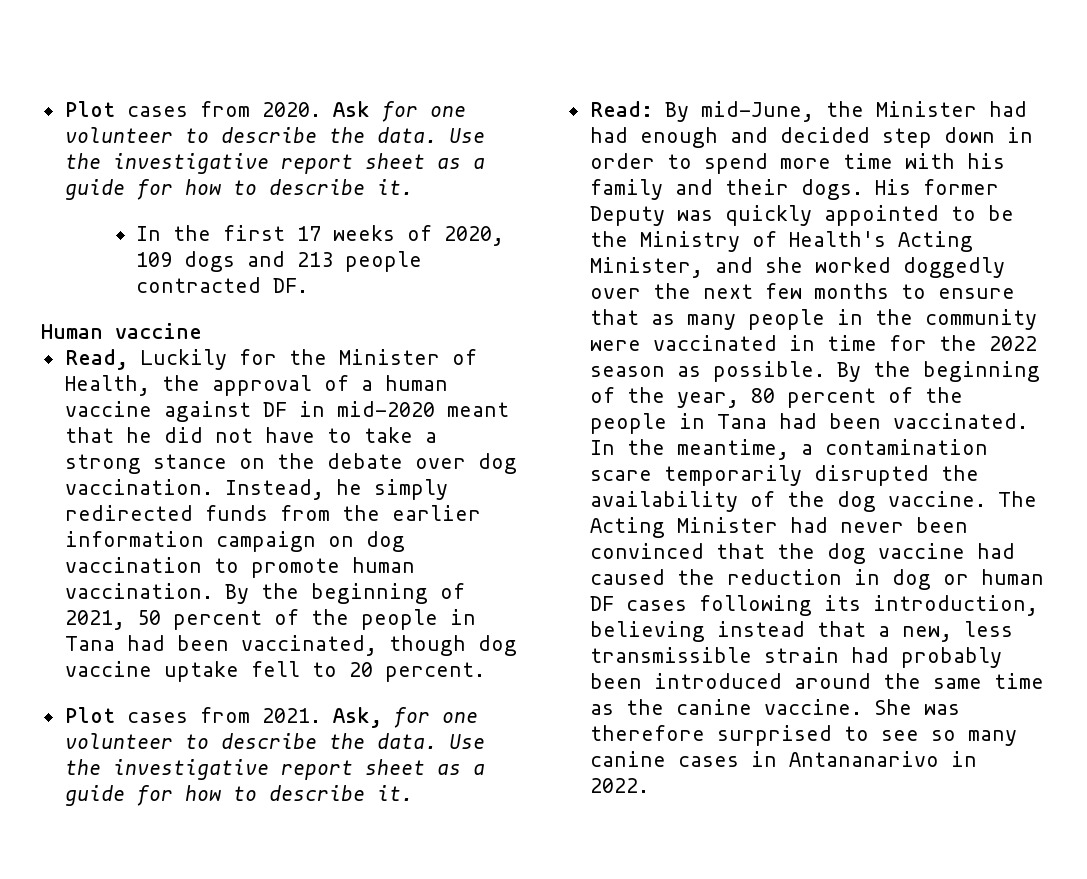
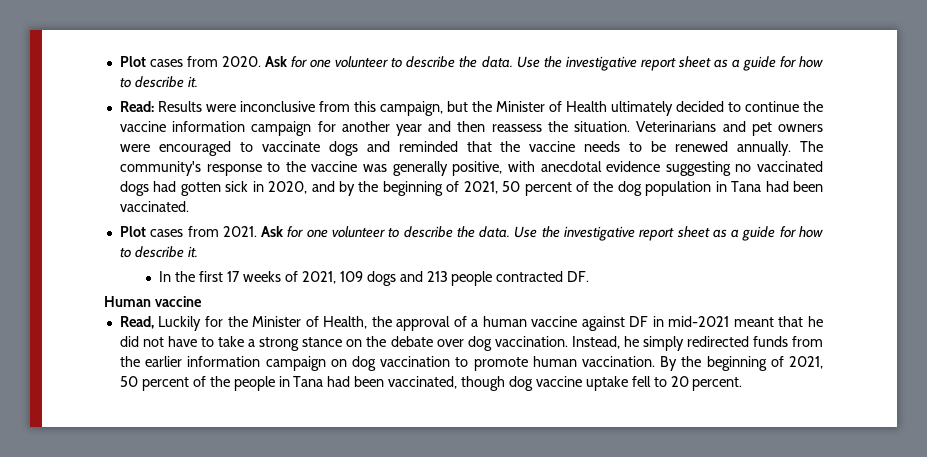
(413, 187) none -> [119,101,823,116] [119,121,824,136] [119,141,823,156] [119,161,823,176] [119,181,823,196] [119,201,189,212] [119,226,824,241] [119,246,198,258] // Read: Results were inconclusive from this campaign, but the Minister of Health ultimately decided to continue the vaccine information campaign for another year and then reassess the situation. Veterinarians and pet owners were encouraged to vaccinate dogs and reminded that the vaccine needs to be renewed annually. The community's response to the vaccine was generally positive, with anecdotal evidence suggesting no vaccinated dogs had gotten sick in 2020, and by the beginning of 2021, 50 percent of the dog population in Tana had been vaccinated. // Plot cases from 2021. Ask for one volunteer to describe the data. Use the investigative report sheet as a guide for how to describe it.
[444,226,505,246] 2020, -> [301,271,336,284] 2021,
[336,401,435,417] mid-2020 -> [668,316,730,327] mid-2021
[64,707,478,728] [64,733,485,749] [64,759,485,780] [64,785,413,806] [589,101,1027,122] [589,127,1033,148] [589,153,1005,174] [589,179,999,200] [589,205,1014,226] [589,231,973,252] [589,257,1005,278] [589,283,1015,299] [589,309,1037,330] [589,335,1037,351] [589,361,1040,382] [589,387,963,408] [589,413,1028,434] [589,439,988,460] [589,465,979,486] [589,491,1037,512] [589,517,968,538] [589,543,1015,564] [589,569,1044,590] [589,595,1038,616] [589,621,1013,642] [589,647,1002,668] [589,673,1044,689] [589,699,960,715] [589,725,1017,746] [589,751,977,767] [589,778,649,793] // Plot cases from 2021. Ask, for one volunteer to describe the data. Use the investigative report sheet as a guide for how to describe it. // Read: By mid-June, the Minister had had enough and decided step down in order to spend more time with his family and their dogs. His former Deputy was quickly appointed to be the Ministry of Health's Acting Minister, and she worked doggedly over the next few months to ensure that as many people in the community were vaccinated in time for the 2022 season as possible. By the beginning of the year, 80 percent of the people in Tana had been vaccinated. In the meantime, a contamination scare temporarily disrupted the availability of the dog vaccine. The Acting Minister had never been convinced that the dog vaccine had caused the reduction in dog or human DF cases following its introduction, believing instead that a new, less transmissible strain had probably been introduced around the same time as the canine vaccine. She was therefore surprised to see so many canine cases in Antananarivo in 2022. -> (743, 384) none

